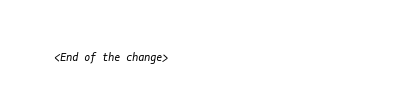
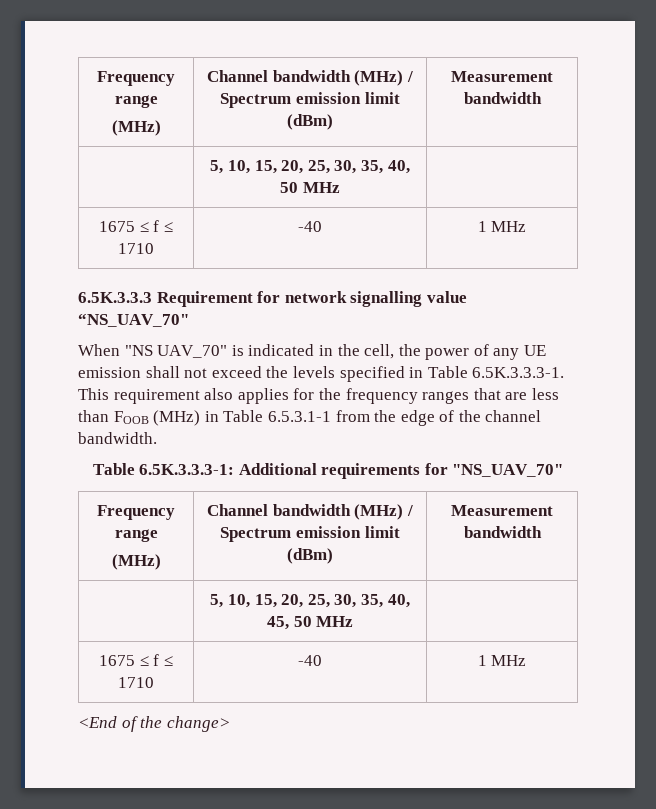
(54, 57) none -> [97,71,175,86] [114,95,158,108] [111,120,161,136] [207,70,413,86] [220,92,400,108] [287,114,333,130] [451,71,553,82] [463,92,542,104] [210,160,410,174] [280,182,340,193] [99,220,173,232] [118,243,154,254] [298,221,322,232] [477,221,527,232] [78,291,467,307] [78,313,189,327] [78,344,547,360] [78,366,565,382] [78,388,559,404] [78,410,542,426] [78,432,157,444] [92,463,564,479] [97,505,175,520] [114,529,158,542] [111,554,161,570] [207,504,413,520] [220,526,400,542] [287,548,333,564] [451,505,553,516] [463,526,542,538] [210,594,410,608] [266,616,354,630] [99,654,173,666] [118,677,154,688] [298,655,322,666] [477,655,527,666] Frequency range // (MHz) | Channel bandwidth (MHz) / Spectrum emission limit (dBm) | Measurement bandwidth // | 5, 10, 15, 20, 25, 30, 35, 40, 50 MHz | // 1675 ≤ f ≤ 1710 | -40 | 1 MHz // 6.5K.3.3.3 Requirement for network signalling value “NS_UAV_70" // When "NS UAV_70" is indicated in the cell, the power of any UE emission shall not exceed the levels specified in Table 6.5K.3.3.3-1. This requirement also applies for the frequency ranges that are less than FOOB (MHz) in Table 6.5.3.1-1 from the edge of the channel bandwidth. // Table 6.5K.3.3.3-1: Additional requirements for "NS_UAV_70" // Frequency range // (MHz) | Channel bandwidth (MHz) / Spectrum emission limit (dBm) | Measurement bandwidth // | 5, 10, 15, 20, 25, 30, 35, 40, 45, 50 MHz | // 1675 ≤ f ≤ 1710 | -40 | 1 MHz //

